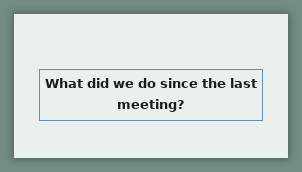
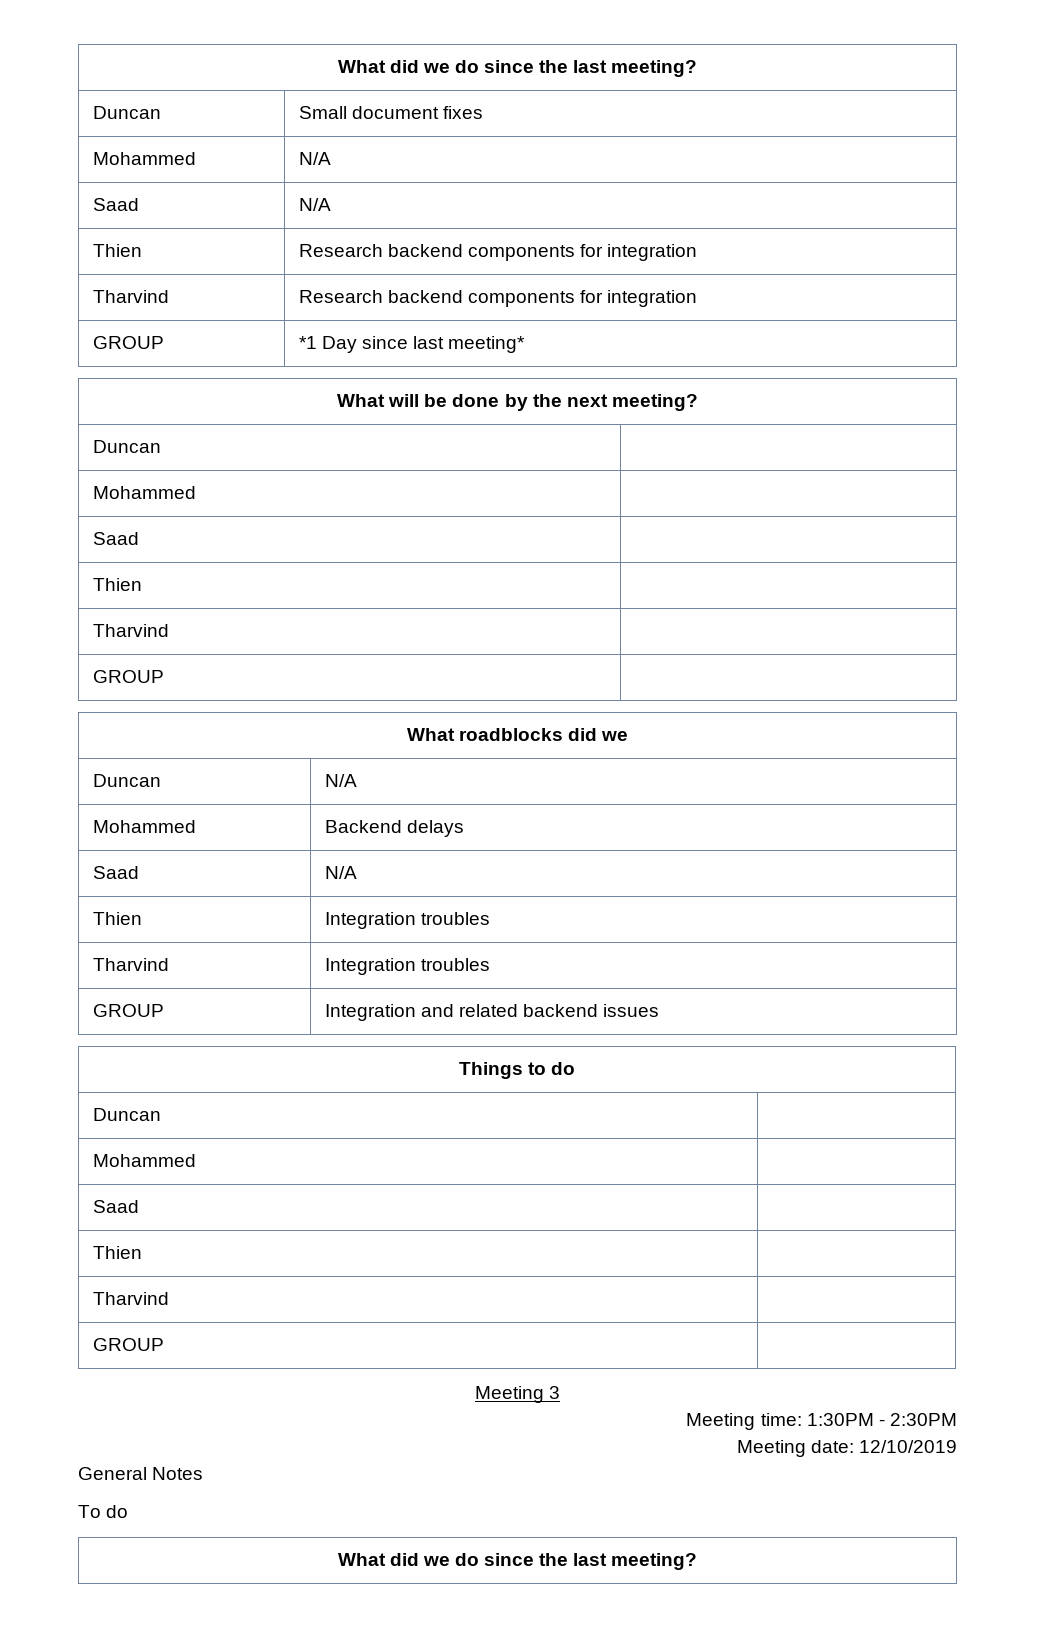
[45,78,257,88] [117,99,185,112] What did we do since the last meeting? -> [337,60,698,77] [92,106,161,119] [298,106,484,119] [92,152,196,165] [298,152,331,165] [92,198,139,211] [298,198,331,211] [92,244,142,257] [298,244,698,261] [92,290,169,303] [298,290,698,307] [92,336,164,349] [298,336,526,353] [337,394,698,411] [92,440,161,453] [92,486,196,499] [92,532,139,545] [92,578,142,591] [92,624,169,637] [92,670,164,683] [406,728,629,741] [92,774,161,787] [324,774,357,787] [92,820,196,833] [324,820,464,837] [92,866,139,879] [324,866,357,879] [92,912,142,925] [324,912,490,929] [92,958,169,971] [324,958,490,975] [92,1004,164,1017] [324,1004,660,1021] [458,1062,576,1079] [92,1108,161,1121] [92,1154,196,1167] [92,1200,139,1213] [92,1246,142,1259] [92,1292,169,1305] [92,1338,164,1351] [474,1386,561,1403] [686,1413,957,1430] [736,1440,957,1457] [78,1467,204,1480] [78,1505,129,1518] [337,1553,698,1570] What did we do since the last meeting? // Duncan | Small document fixes // Mohammed | N/A // Saad | N/A // Thien | Research backend components for integration // Tharvind | Research backend components for integration // GROUP | *1 Day since last meeting* // What will be done by the next meeting? // Duncan | // Mohammed | // Saad | // Thien | // Tharvind | // GROUP | // What roadblocks did we // Duncan | N/A // Mohammed | Backend delays // Saad | N/A // Thien | Integration troubles // Tharvind | Integration troubles // GROUP | Integration and related backend issues // Things to do // Duncan | // Mohammed | // Saad | // Thien | // Tharvind | // GROUP | // Meeting 3 // Meeting time: 1:30PM - 2:30PM // Meeting date: 12/10/2019 // General Notes // To do // What did we do since the last meeting?

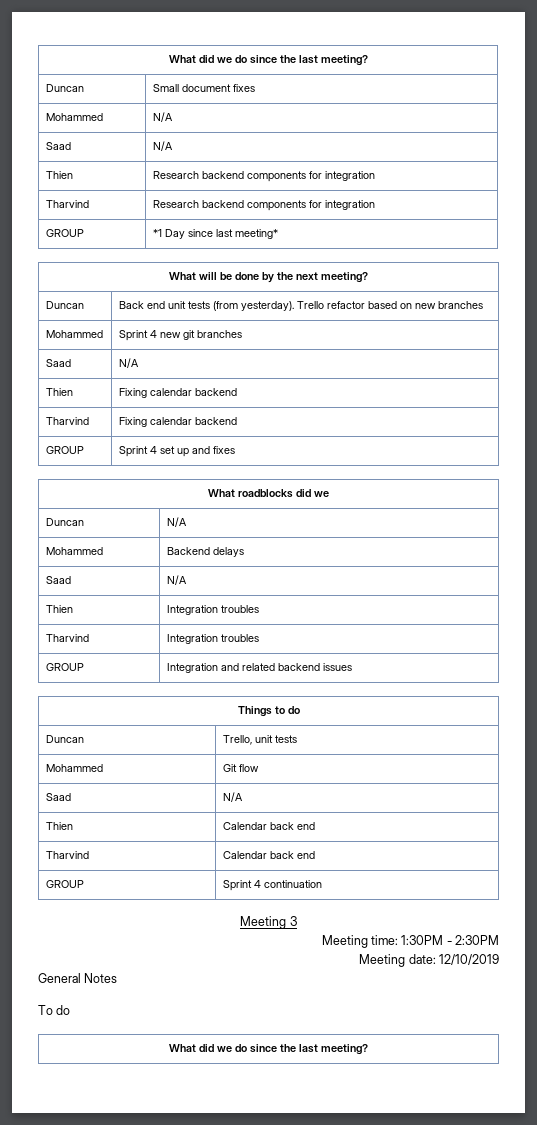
[92,486,196,499] [92,532,139,545] [92,578,142,591] [92,624,169,637] [92,670,164,683] // Mohammed | // Saad | // Thien | // Tharvind | // GROUP | -> [118,301,483,311] [45,330,103,338] [118,330,242,341] [45,359,71,367] [118,358,139,368] [45,388,73,396] [118,388,237,398] [45,417,89,425] [118,417,237,427] [45,446,84,454] [118,446,235,457] Back end unit tests (from yesterday). Trello refactor based on new branches // Mohammed | Sprint 4 new git branches // Saad | N/A // Thien | Fixing calendar backend // Tharvind | Fixing calendar backend // GROUP | Sprint 4 set up and fixes
[92,1154,196,1167] [92,1200,139,1213] [92,1246,142,1259] [92,1292,169,1305] [92,1338,164,1351] // Mohammed | // Saad | // Thien | // Tharvind | // GROUP | -> [222,735,297,745] [45,764,103,772] [222,764,259,772] [45,793,71,801] [222,792,243,802] [45,822,73,830] [222,822,315,830] [45,851,89,859] [222,851,315,859] [45,880,84,888] [222,880,322,891] Trello, unit tests // Mohammed | Git flow // Saad | N/A // Thien | Calendar back end // Tharvind | Calendar back end // GROUP | Sprint 4 continuation

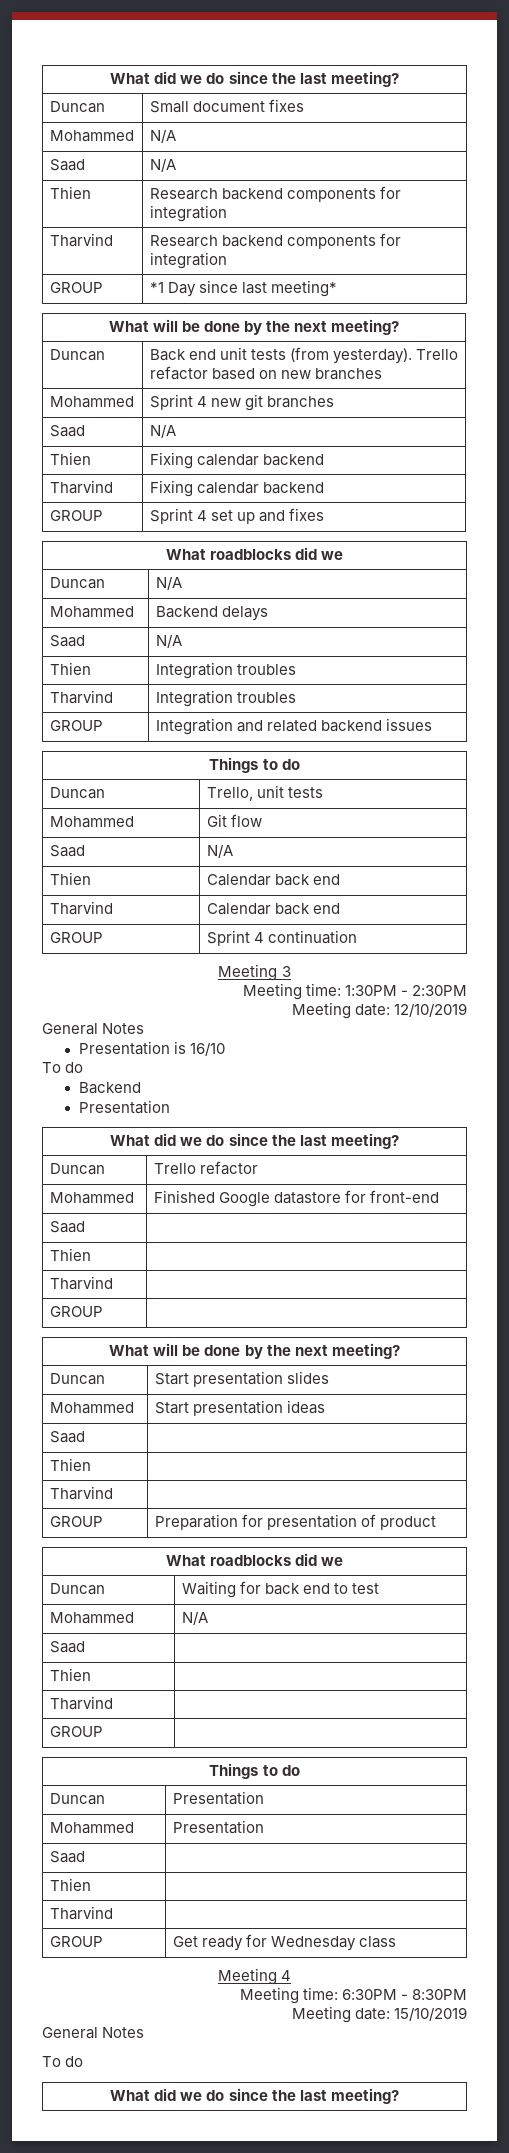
(118, 978) none -> [78,1041,225,1056] [42,1062,84,1073] [78,1082,141,1094] [78,1100,170,1114] [110,1133,399,1149] [49,1163,105,1175] [153,1161,258,1175] [49,1192,134,1204] [153,1190,439,1207] [49,1221,85,1233] [49,1248,91,1261] [49,1276,113,1290] [49,1306,103,1317] [109,1343,400,1359] [49,1373,105,1385] [154,1371,329,1387] [49,1402,134,1414] [154,1400,325,1416] [49,1431,85,1443] [49,1458,91,1471] [49,1486,113,1500] [49,1516,103,1527] [154,1514,436,1530] [165,1553,344,1566] [49,1583,105,1595] [181,1581,379,1598] [49,1612,134,1624] [181,1611,208,1625] [49,1641,85,1653] [49,1668,91,1681] [49,1696,113,1710] [49,1726,103,1737] [209,1763,300,1779] [49,1793,105,1805] [172,1791,264,1805] [49,1822,134,1834] [172,1820,264,1834] [49,1851,85,1863] [49,1878,91,1891] [49,1906,113,1920] [49,1936,103,1947] [172,1934,396,1951] [217,1968,292,1985] [239,1987,468,2004] [291,2006,467,2023] [42,2027,145,2039] // Presentation is 16/10 // To do // Backend // Presentation // What did we do since the last meeting? // Duncan | Trello refactor // Mohammed | Finished Google datastore for front-end // Saad | // Thien | // Tharvind | // GROUP | // What will be done by the next meeting? // Duncan | Start presentation slides // Mohammed | Start presentation ideas // Saad | // Thien | // Tharvind | // GROUP | Preparation for presentation of product // What roadblocks did we // Duncan | Waiting for back end to test // Mohammed | N/A // Saad | // Thien | // Tharvind | // GROUP | // Things to do // Duncan | Presentation // Mohammed | Presentation // Saad | // Thien | // Tharvind | // GROUP | Get ready for Wednesday class // Meeting 4 // Meeting time: 6:30PM - 8:30PM // Meeting date: 15/10/2019 // General Notes

